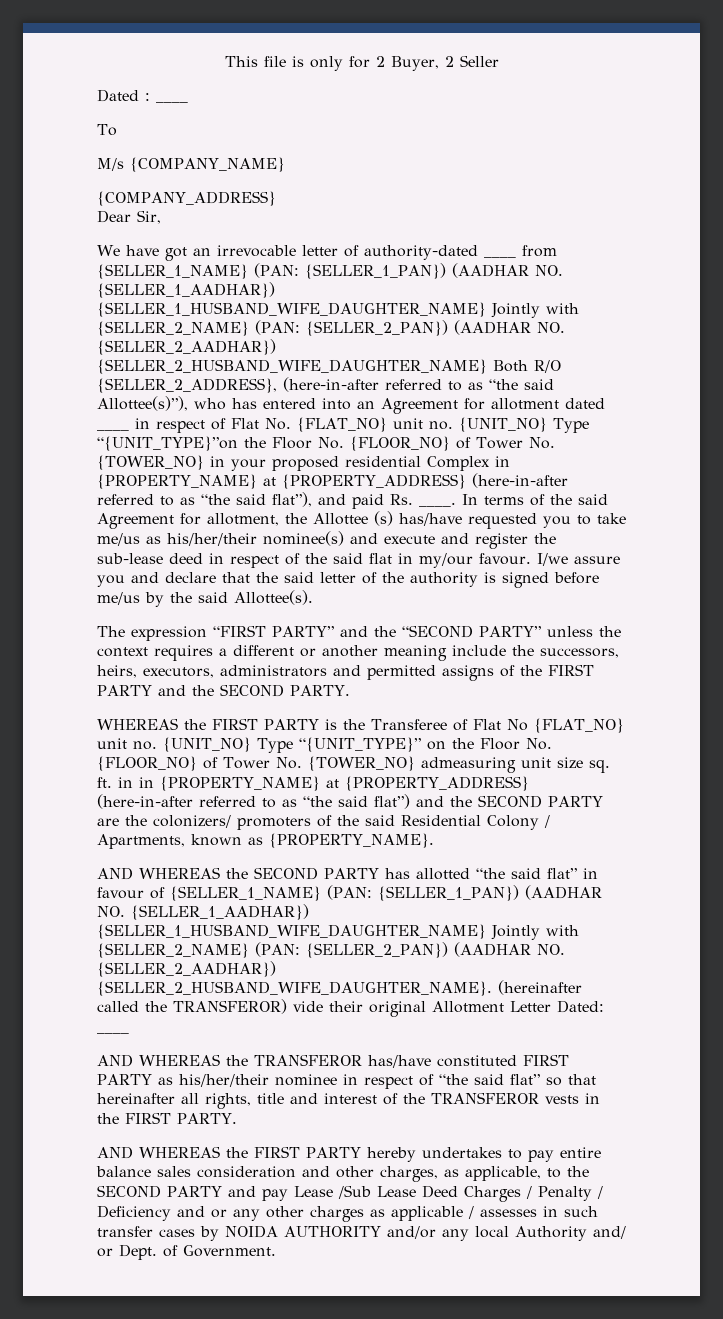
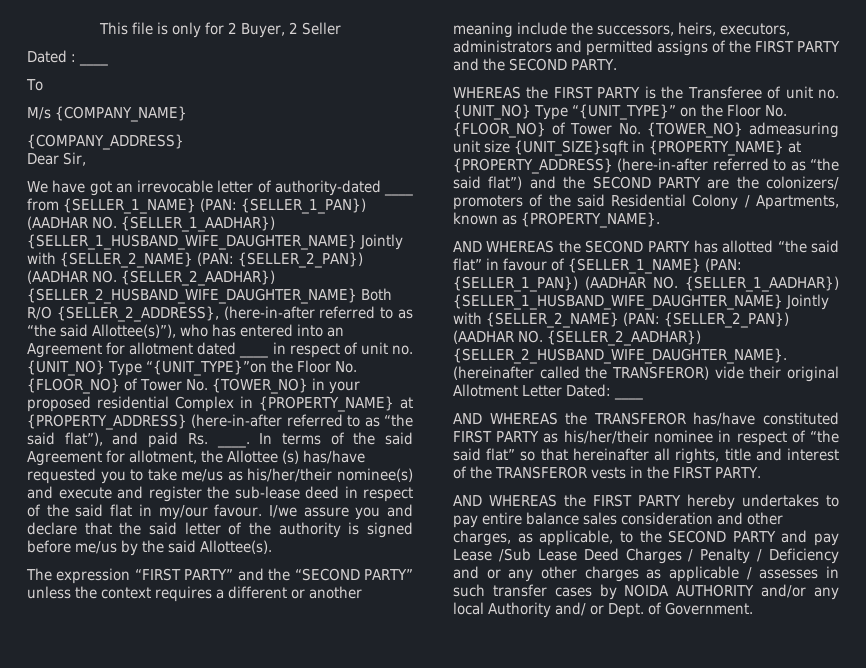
[231,417,387,432] Flat No. {FLAT_NO} -> (358, 348) none
[472,718,624,733] Flat No {FLAT_NO} -> (782, 92) none
[588,759,610,773] [97,777,133,788] sq. ft. in -> [514,140,628,156] {UNIT_SIZE}sqft

